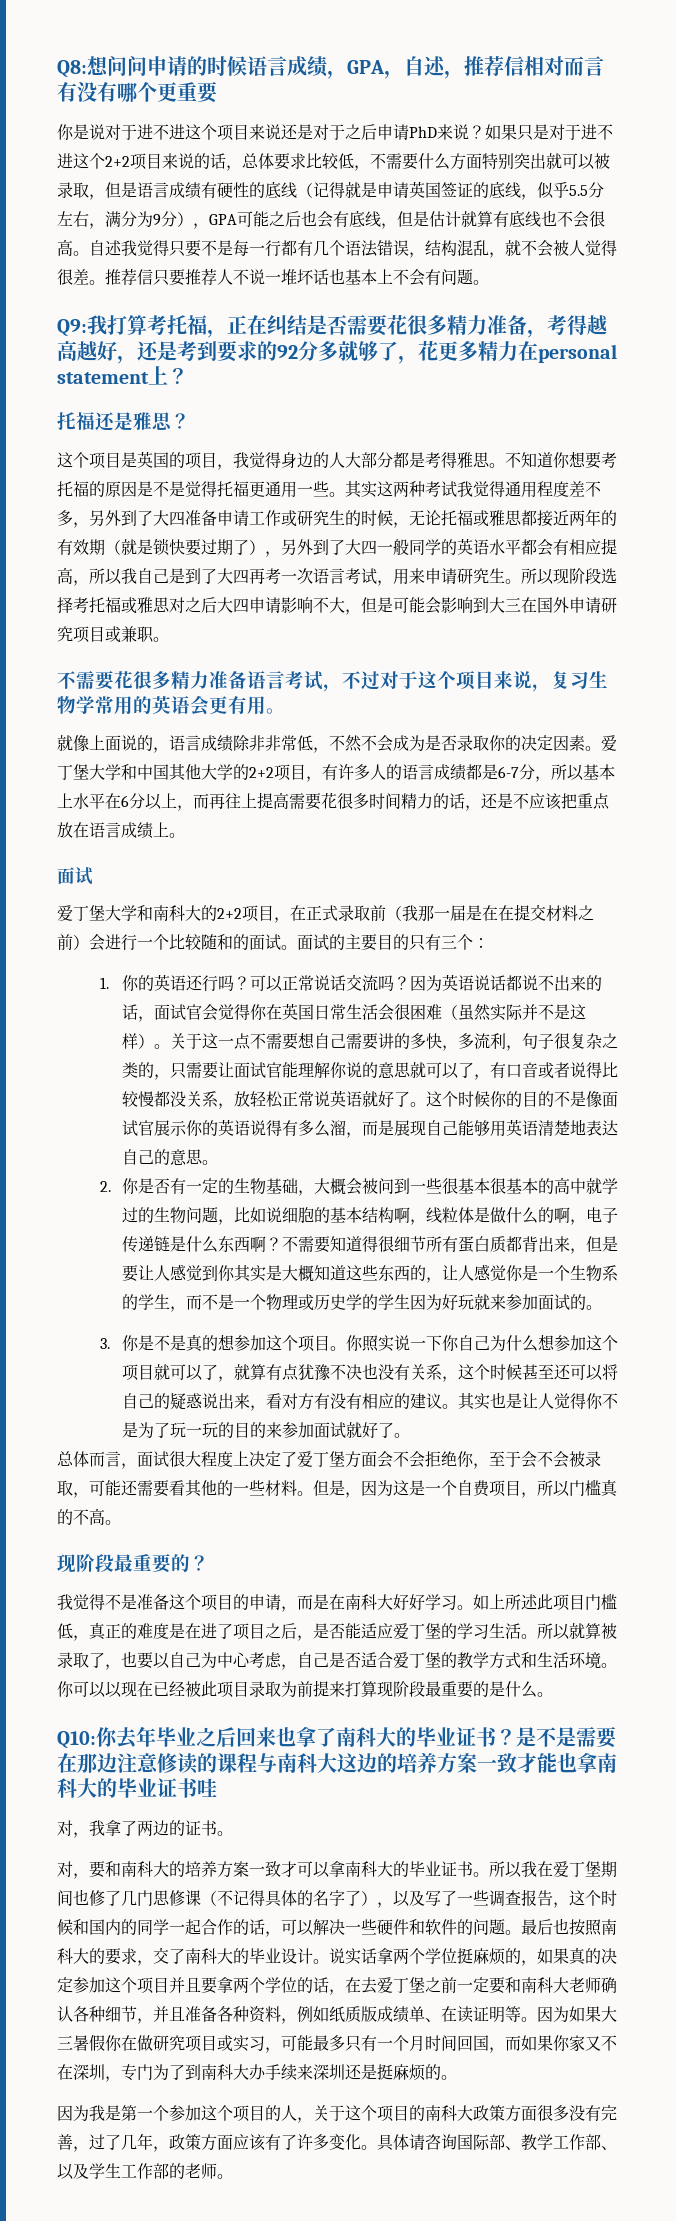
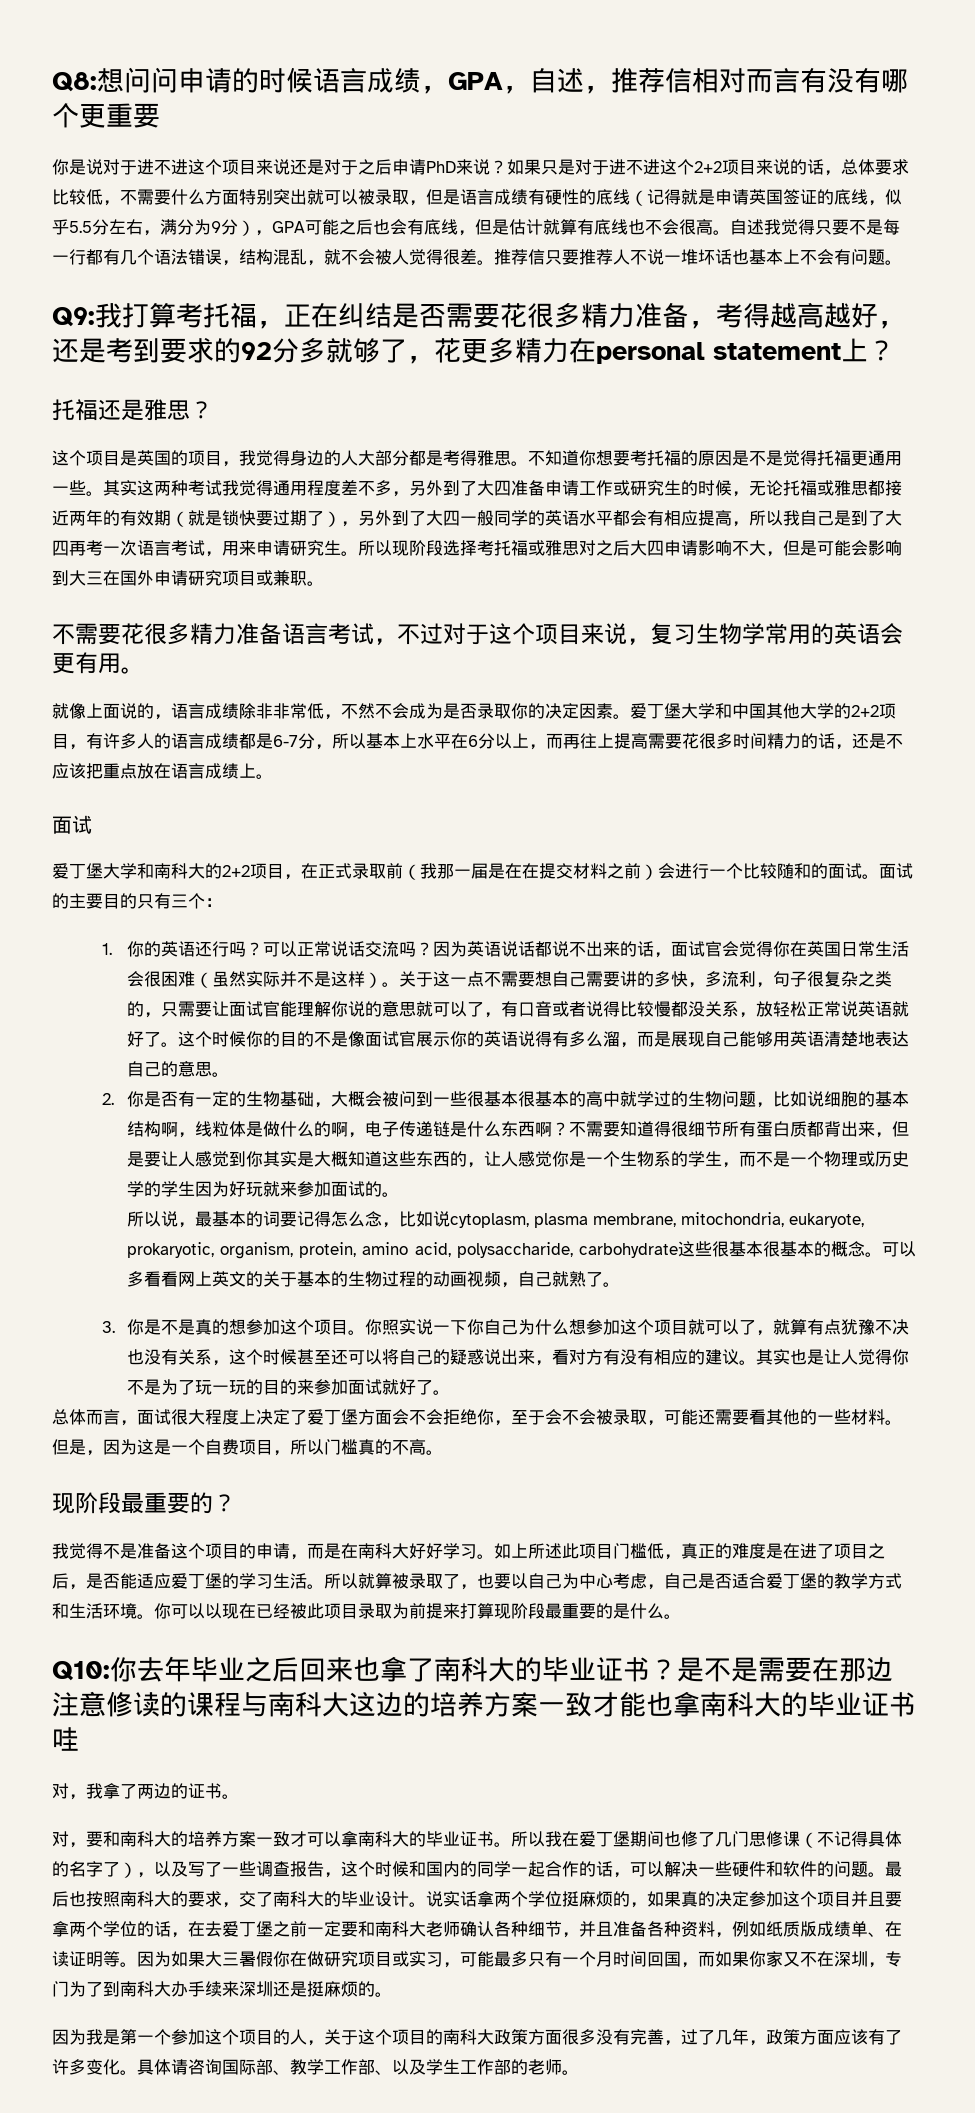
(602, 1307) none -> [126,1211,864,1228] [126,1241,916,1259] [126,1271,620,1288] // 所以说，最基本的词要记得怎么念，比如说cytoplasm, plasma membrane, mitochondria, eukaryote, prokaryotic, organism, protein, amino acid, polysaccharide, carbohydrate这些很基本很基本的概念。可以多看看网上英文的关于基本的生物过程的动画视频，自己就熟了。

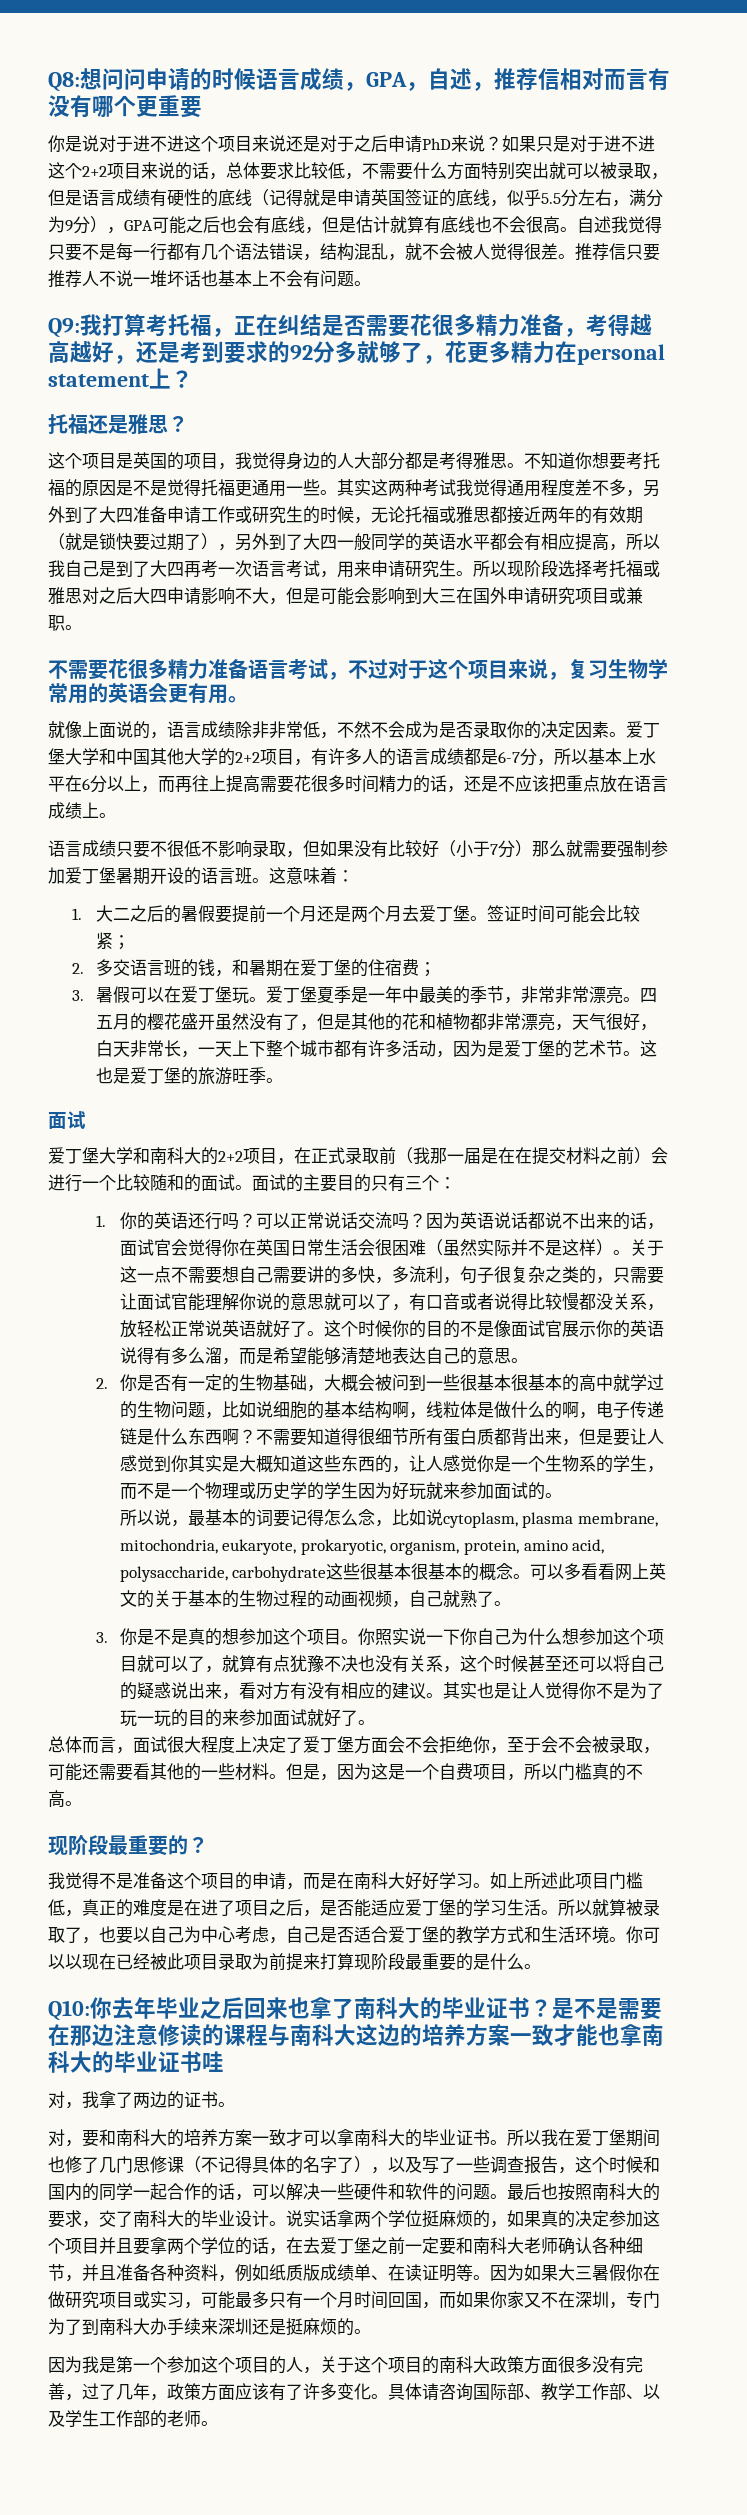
(273, 776) none -> [48,840,668,858] [48,867,354,885] [71,905,640,923] [95,932,130,950] [71,959,436,977] [71,986,657,1004] [95,1013,657,1031] [95,1040,657,1058] [95,1067,283,1085] // 语言成绩只要不很低不影响录取，但如果没有比较好（小于7分）那么就需要强制参加爱丁堡暑期开设的语言班。这意味着： // 1.大二之后的暑假要提前一个月还是两个月去爱丁堡。签证时间可能会比较紧； // 2.多交语言班的钱，和暑期在爱丁堡的住宿费； // 3.暑假可以在爱丁堡玩。爱丁堡夏季是一年中最美的季节，非常非常漂亮。四五月的樱花盛开虽然没有了，但是其他的花和植物都非常漂亮，天气很好，白天非常长，一天上下整个城市都有许多活动，因为是爱丁堡的艺术节。这也是爱丁堡的旅游旺季。
[670,1031,824,1047] 展现自己能够用英语 -> [272,1347,341,1365] 希望能够

